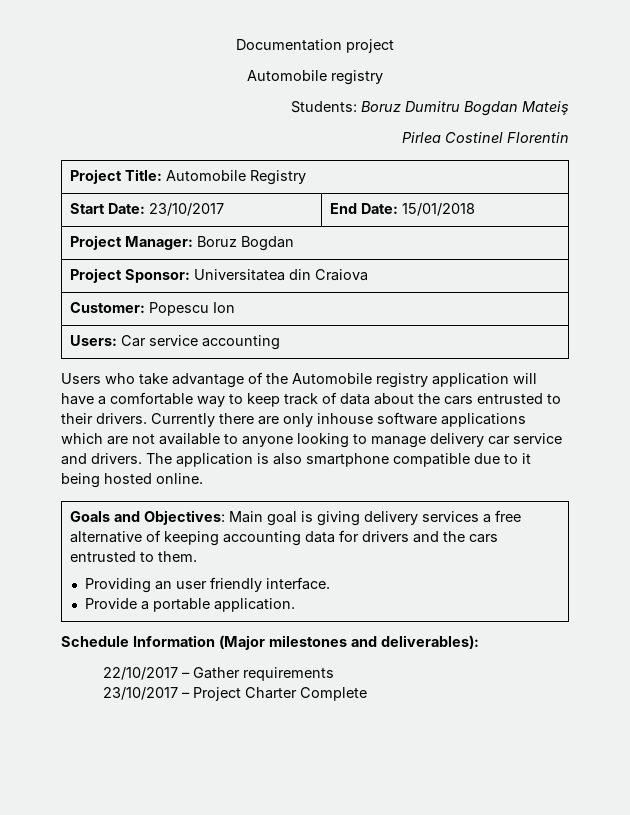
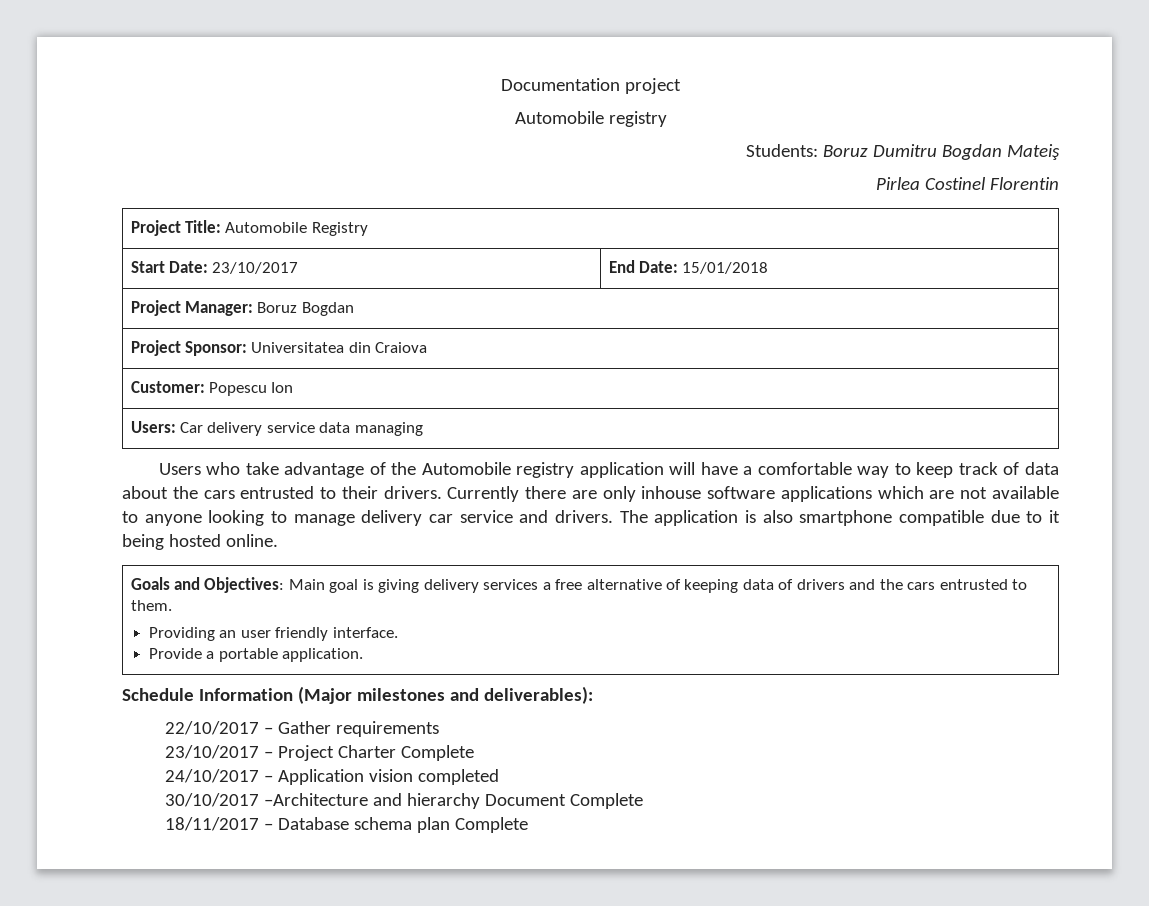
[148,335,280,350] service accounting -> [207,422,423,436] delivery service data managing
[222,530,359,546] accounting data for -> [742,579,794,590] data of
(367, 694) none -> [165,769,500,785] [165,793,644,809] [165,817,529,833] // 24/10/2017 – Application vision completed // 30/10/2017 –Architecture and hierarchy Document Complete // 18/11/2017 – Database schema plan Complete

